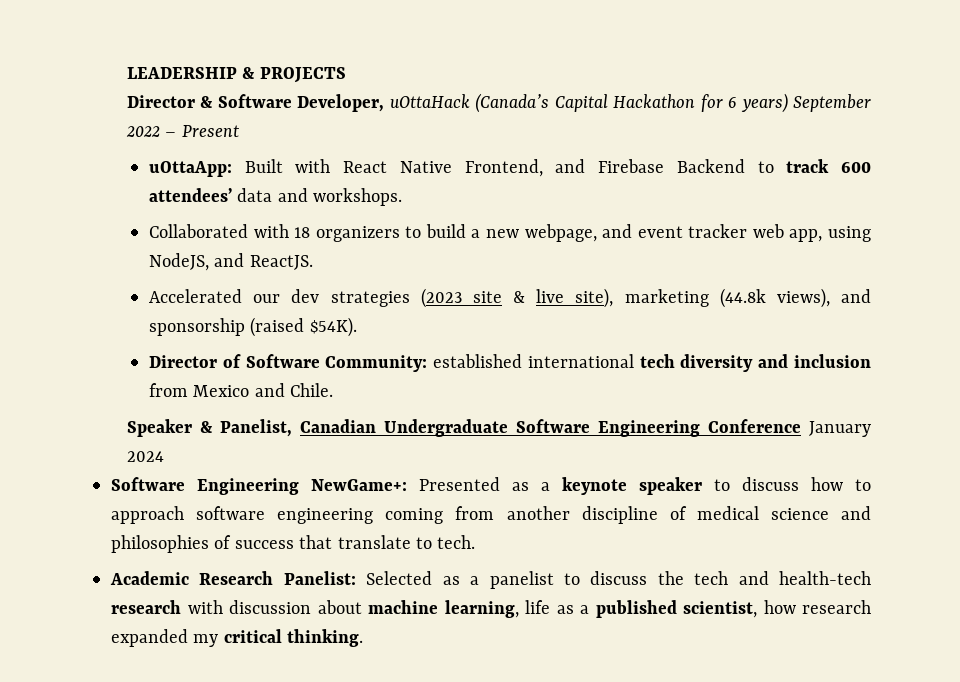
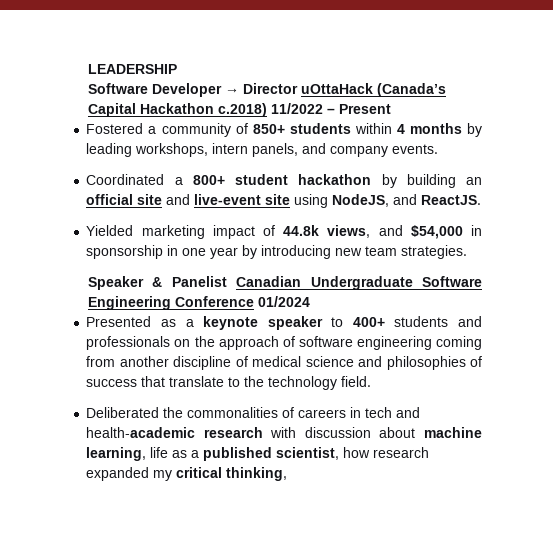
[242,67,346,83] [127,93,872,113] [126,125,239,137] [149,159,872,177] [149,188,403,206] [149,224,871,242] [149,253,313,271] [149,288,871,308] [149,317,357,337] [149,354,872,372] [149,383,334,397] & PROJECTS // Director & Software Developer, uOttaHack (Canada’s Capital Hackathon for 6 years) September 2022 – Present // uOttaApp: Built with React Native Frontend, and Firebase Backend to track 600 attendees’ data and workshops. // Collaborated with 18 organizers to build a new webpage, and event tracker web app, using NodeJS, and ReactJS. // Accelerated our dev strategies (2023 site & live site), marketing (44.8k views), and sponsorship (raised $54K). // Director of Software Community: established international tech diversity and inclusion from Mexico and Chile. -> [88,83,447,97] [88,103,392,117] [86,123,482,137] [86,143,439,157] [86,174,483,188] [86,194,482,208] [86,225,482,239] [86,245,468,259] // Software Developer → Director uOttaHack (Canada’s Capital Hackathon c.2018) 11/2022 – Present // Fostered a community of 850+ students within 4 months by leading workshops, intern panels, and company events. // Coordinated a 800+ student hackathon by building an official site and live-event site using NodeJS, and ReactJS. // Yielded marketing impact of 44.8k views, and $54,000 in sponsorship in one year by introducing new team strategies.
[220,419,293,437] Panelist, -> [171,276,227,287] Panelist
[808,421,871,437] [127,451,165,462] [111,477,407,495] January 2024 // Software Engineering NewGame+: -> [258,296,311,307] 01/2024 //
[742,477,871,491] [111,506,184,524] discuss how to approach -> [352,316,482,327] [86,336,295,350] 400+ students and professionals on the approach of
[437,535,476,549] [110,571,684,589] tech. // Academic Research Panelist: Selected as a panelist to discuss the -> [244,376,372,390] [86,407,362,418] the technology field. // Deliberated the commonalities of careers in
[779,571,871,585] health-tech -> [86,427,196,438] health-academic
[287,629,364,647] thinking. -> [226,467,288,481] thinking,

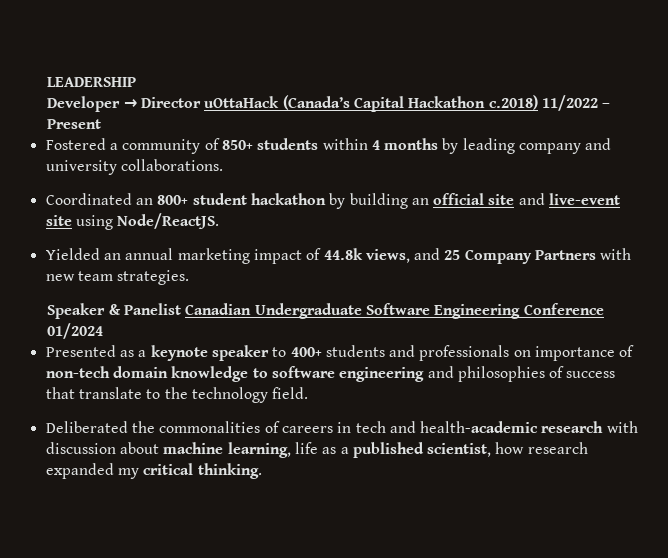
[88,83,149,94] Software -> (137, 82) none
[135,143,439,157] workshops, intern panels, and company events. -> [519,138,612,154] [45,159,223,175] company and university collaborations.
[174,177,183,185] a -> [135,198,153,205] an
[332,194,482,207] NodeJS, and ReactJS. -> [117,213,220,229] Node/ReactJS.
(134, 230) none -> [103,248,174,260] an annual
[410,225,482,239] [86,245,332,259] $54,000 in sponsorship in one year by introducing -> [444,248,632,264] 25 Company Partners with
[194,336,482,350] [86,356,354,370] the approach of software engineering coming from another discipline of medical science -> [535,345,635,361] [45,366,425,382] importance of non-tech domain knowledge to software engineering
[226,467,288,481] thinking, -> [197,463,262,479] thinking.

